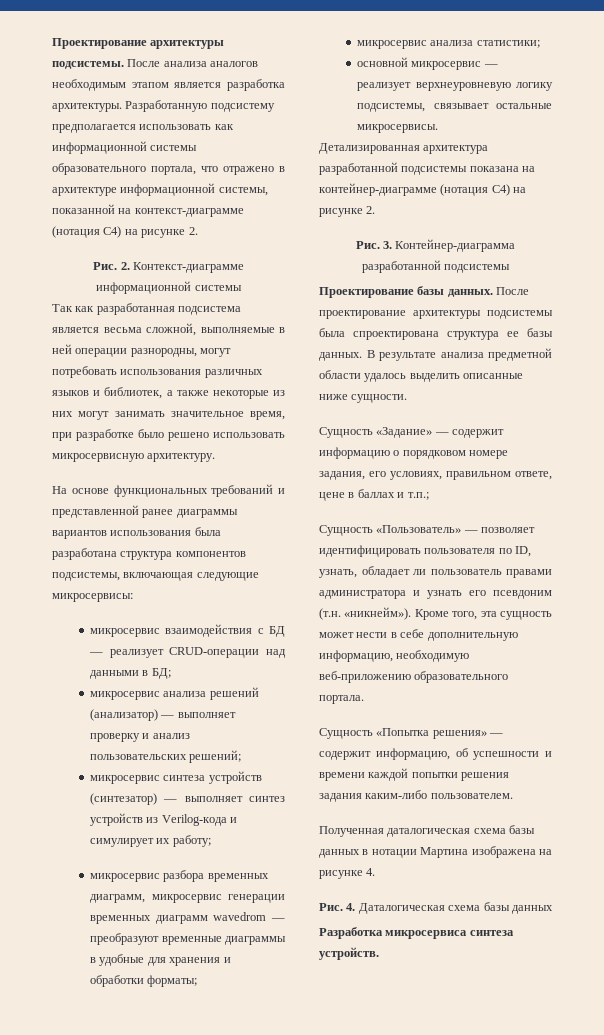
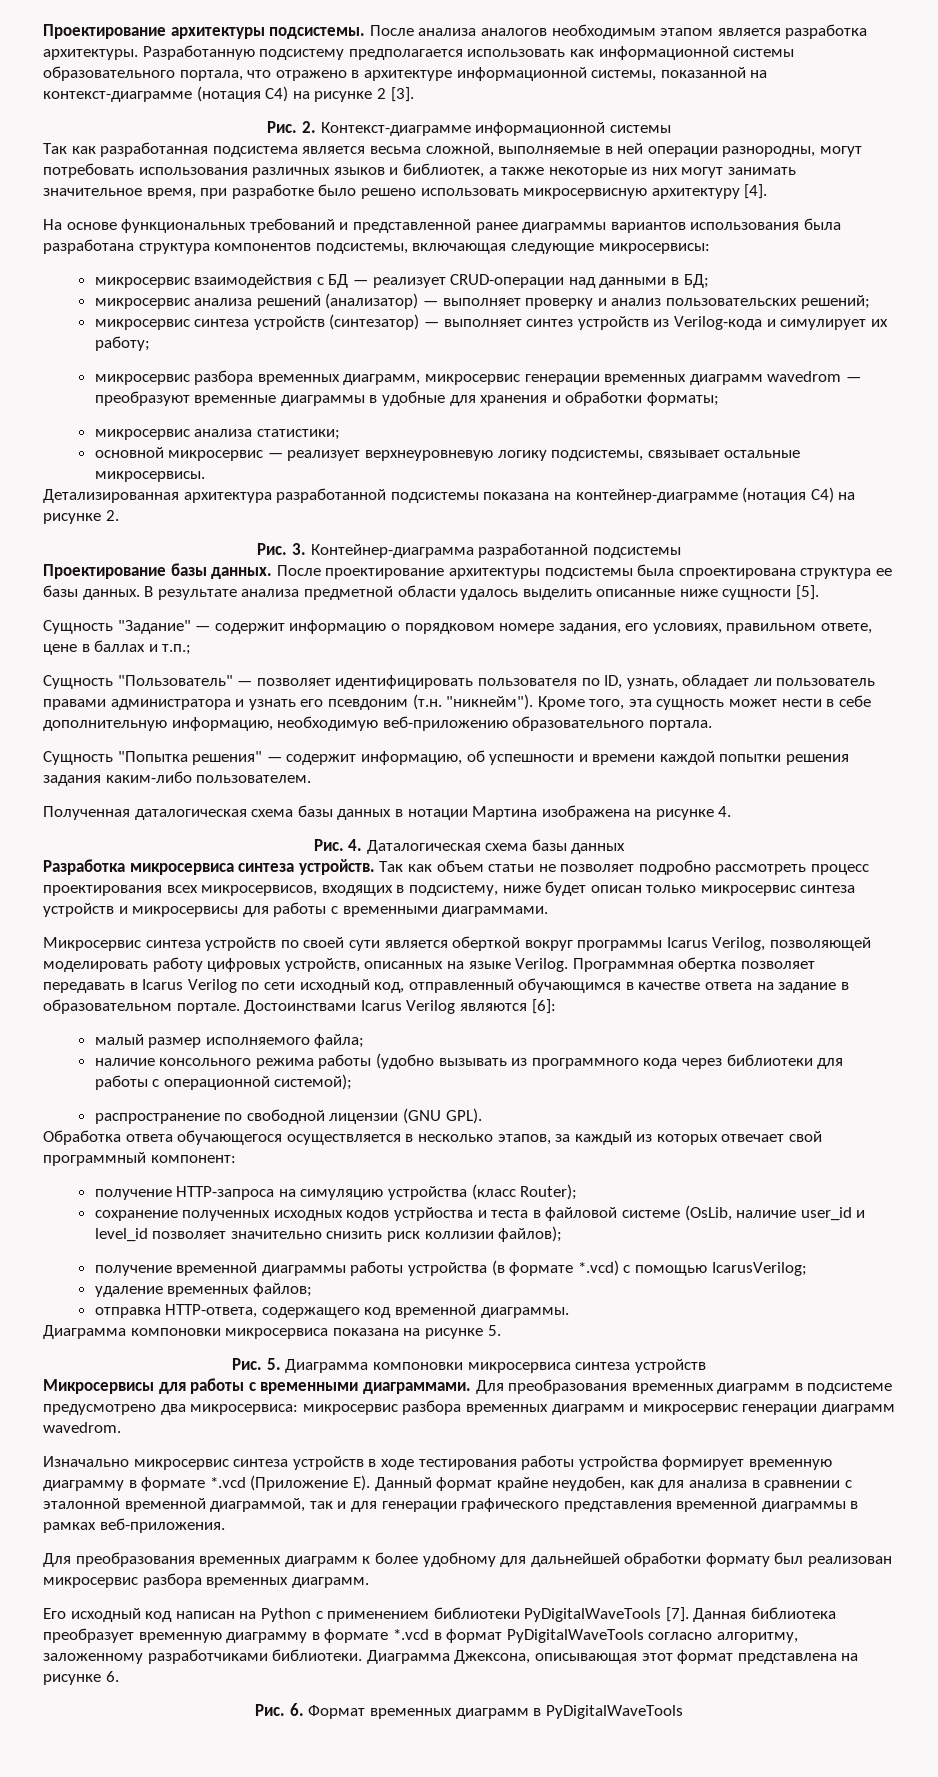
[188,227,198,235] 2. -> [376,87,414,102] 2 [3].
[147,453,216,462] архитектуру. -> [651,184,768,199] архитектуру [4].
[351,394,408,403] [319,427,433,438] сущности. // Сущность «Задание» -> [722,585,820,600] [43,620,191,634] сущности [5]. // Сущность "Задание"
[376,525,462,533] «Пользователь» -> [117,675,233,686] "Пользователь"
[344,607,412,620] «никнейм»). -> [446,694,534,710] "никнейм").
[376,728,487,739] «Попытка решения» -> [117,751,263,765] "Попытка решения"
(379, 953) none -> [379,860,870,875] [43,881,856,896] [43,902,549,917] [43,936,872,951] [43,957,815,972] [43,978,849,993] [43,999,556,1014] [94,1034,365,1048] [94,1053,844,1069] [94,1074,353,1090] [94,1108,482,1124] [43,1130,823,1145] [43,1152,236,1166] [94,1184,578,1200] [94,1205,866,1221] [94,1226,563,1242] [94,1260,807,1276] [94,1283,312,1297] [94,1304,569,1318] [43,1325,501,1339] [232,1358,706,1373] [43,1378,893,1394] [43,1400,895,1415] [43,1422,121,1433] [43,1455,832,1470] [43,1475,852,1491] [43,1498,859,1512] [43,1518,225,1533] [43,1552,893,1567] [43,1573,369,1588] [43,1607,837,1622] [43,1628,798,1643] [43,1649,859,1664] [43,1671,119,1685] [255,1703,683,1719] Так как объем статьи не позволяет подробно рассмотреть процесс проектирования всех микросервисов, входящих в подсистему, ниже будет описан только микросервис синтеза устройств и микросервисы для работы с временными диаграммами. // Микросервис синтеза устройств по своей сути является оберткой вокруг программы Icarus Verilog, позволяющей моделировать работу цифровых устройств, описанных на языке Verilog. Программная обертка позволяет передавать в Icarus Verilog по сети исходный код, отправленный обучающимся в качестве ответа на задание в образовательном портале. Достоинствами Icarus Verilog являются [6]: // малый размер исполняемого файла; // наличие консольного режима работы (удобно вызывать из программного кода через библиотеки для работы с операционной системой); // распространение по свободной лицензии (GNU GPL). // Обработка ответа обучающегося осуществляется в несколько этапов, за каждый из которых отвечает свой программный компонент: // получение HTTP-запроса на симуляцию устройства (класс Router); // сохранение полученных исходных кодов устрйоства и теста в файловой системе (OsLib, наличие user_id и level_id позволяет значительно снизить риск коллизии файлов); // получение временной диаграммы работы устройства (в формате *.vcd) с помощью IcarusVerilog; // удаление временных файлов; // отправка HTTP-ответа, содержащего код временной диаграммы. // Диаграмма компоновки микросервиса показана на рисунке 5. // Рис. 5. Диаграмма компоновки микросервиса синтеза устройств // Микросервисы для работы с временными диаграммами. Для преобразования временных диаграмм в подсистеме предусмотрено два микросервиса: микросервис разбора временных диаграмм и микросервис генерации диаграмм wavedrom. // Изначально микросервис синтеза устройств в ходе тестирования работы устройства формирует временную диаграмму в формате *.vcd (Приложение Е). Данный формат крайне неудобен, как для анализа в сравнении с эталонной временной диаграммой, так и для генерации графического представления временной диаграммы в рамках веб-приложения. // Для преобразования временных диаграмм к более удобному для дальнейшей обработки формату был реализован микросервис разбора временных диаграмм. // Его исходный код написан на Python с применением библиотеки PyDigitalWaveTools [7]. Данная библиотека преобразует временную диаграмму в формате *.vcd в формат PyDigitalWaveTools согласно алгоритму, заложенному разработчиками библиотеки. Диаграмма Джексона, описывающая этот формат представлена на рисунке 6. // Рис. 6. Формат временных диаграмм в PyDigitalWaveTools

